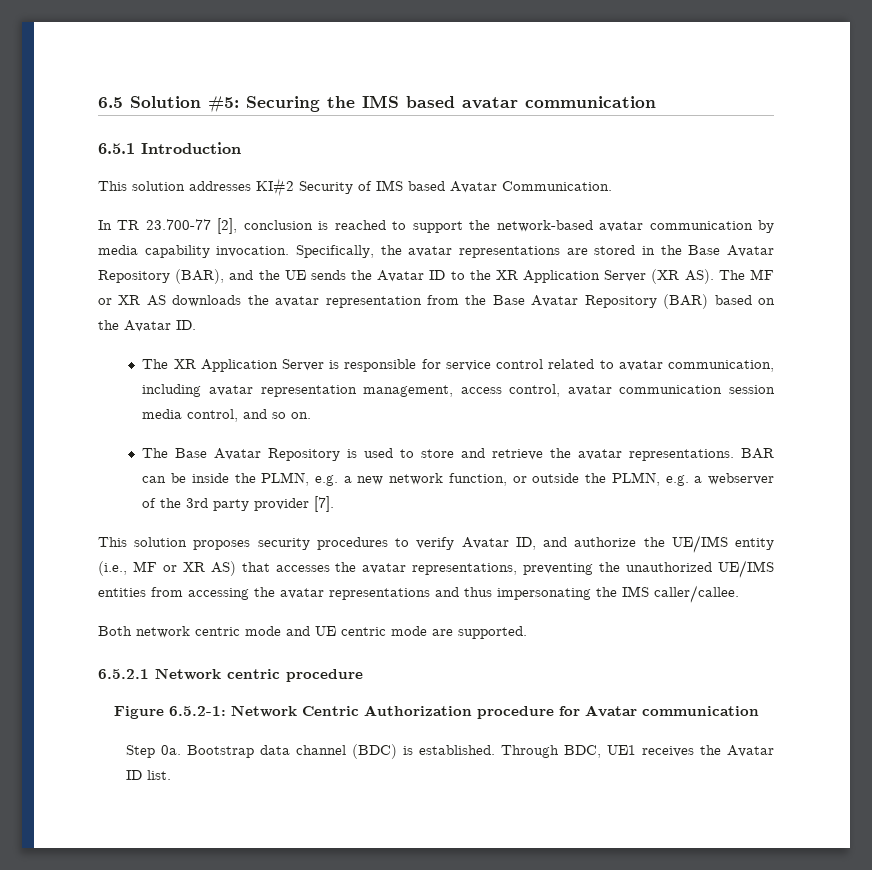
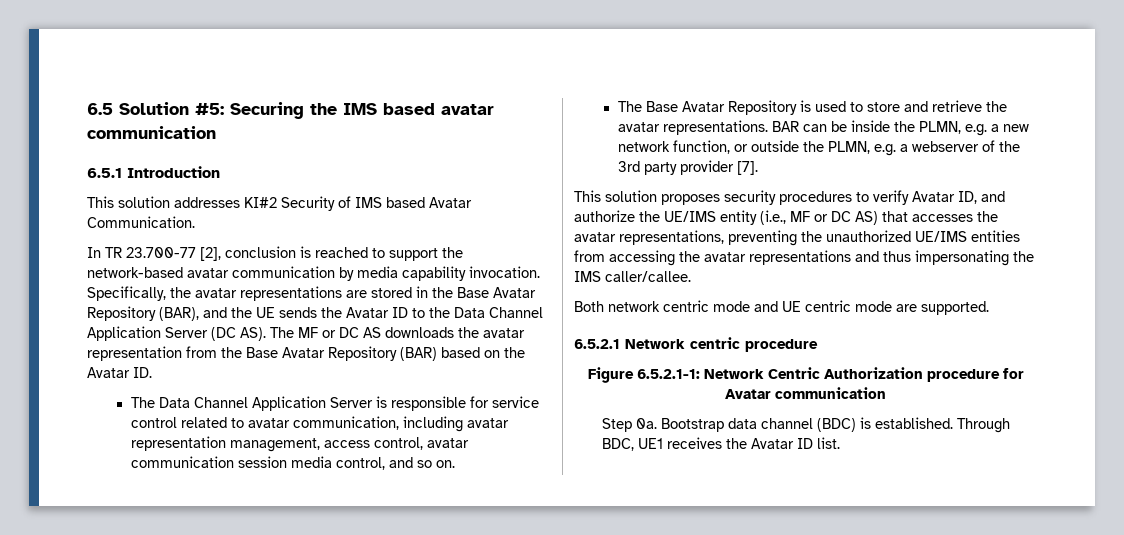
[495,269,680,284] XR Application Server (XR -> [454,307,543,318] [87,326,236,341] Data Channel Application Server (DC
[118,295,141,305] XR -> [339,327,359,338] DC
[173,359,196,369] XR -> [158,397,248,408] Data Channel
[182,562,205,572] XR -> [831,211,851,222] DC
[168,706,226,716] 6.5.2-1: -> [636,369,700,379] 6.5.2.1-1:

